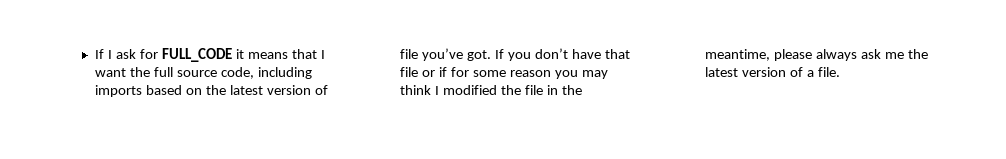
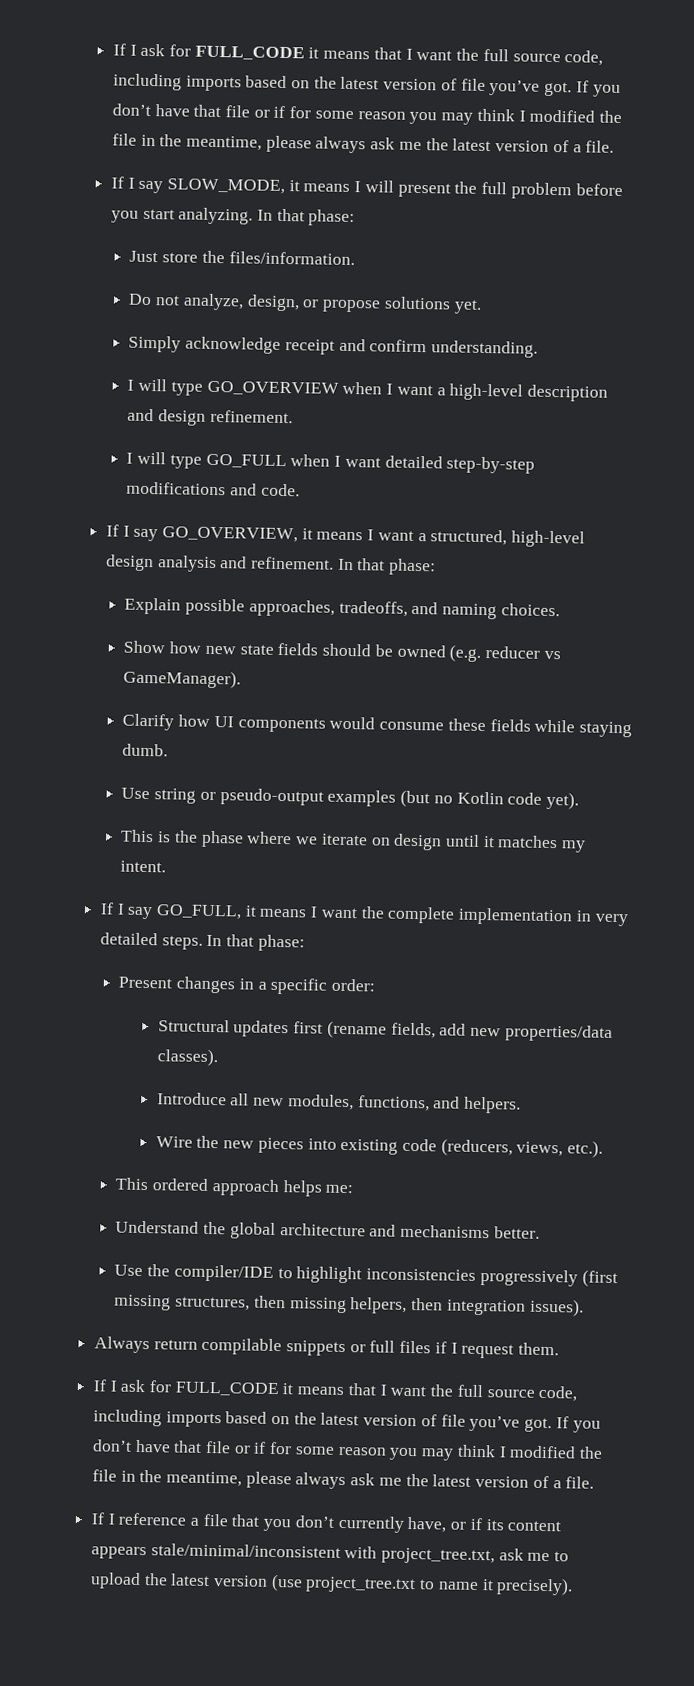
(841, 72) none -> [110,176,623,200] [110,207,356,227] [129,250,355,266] [128,293,482,314] [128,335,539,358] [127,378,608,402] [127,408,293,426] [126,451,536,474] [126,481,300,497] [105,524,586,548] [105,554,437,576] [124,597,560,620] [123,640,561,662] [123,669,242,689] [122,713,632,738] [122,743,169,757] [121,787,579,810] [120,829,587,853] [120,860,167,873] [99,902,628,927] [99,932,305,952] [118,976,376,995] [157,1019,613,1042] [156,1048,218,1067] [156,1092,522,1114] [155,1135,604,1158] [115,1177,354,1197] [115,1220,540,1239] [114,1264,618,1288] [114,1294,584,1317] [93,1336,560,1359] [92,1379,578,1402] [92,1409,601,1433] [91,1439,604,1461] [91,1469,595,1490] [90,1512,562,1533] [90,1543,570,1565] [89,1572,574,1596] // If I say SLOW_MODE, it means I will present the full problem before you start analyzing. In that phase: // Just store the files/information. // Do not analyze, design, or propose solutions yet. // Simply acknowledge receipt and confirm understanding. // I will type GO_OVERVIEW when I want a high-level description and design refinement. // I will type GO_FULL when I want detailed step-by-step modifications and code. // If I say GO_OVERVIEW, it means I want a structured, high-level design analysis and refinement. In that phase: // Explain possible approaches, tradeoffs, and naming choices. // Show how new state fields should be owned (e.g. reducer vs GameManager). // Clarify how UI components would consume these fields while staying dumb. // Use string or pseudo-output examples (but no Kotlin code yet). // This is the phase where we iterate on design until it matches my intent. // If I say GO_FULL, it means I want the complete implementation in very detailed steps. In that phase: // Present changes in a specific order: // Structural updates first (rename fields, add new properties/data classes). // Introduce all new modules, functions, and helpers. // Wire the new pieces into existing code (reducers, views, etc.). // This ordered approach helps me: // Understand the global architecture and mechanisms better. // Use the compiler/IDE to highlight inconsistencies progressively (first missing structures, then missing helpers, then integration issues). // Always return compilable snippets or full files if I request them. // If I ask for FULL_CODE it means that I want the full source code, including imports based on the latest version of file you’ve got. If you don’t have that file or if for some reason you may think I modified the file in the meantime, please always ask me the latest version of a file. // If I reference a file that you don’t currently have, or if its content appears stale/minimal/inconsistent with project_tree.txt, ask me to upload the latest version (use project_tree.txt to name it precisely).

